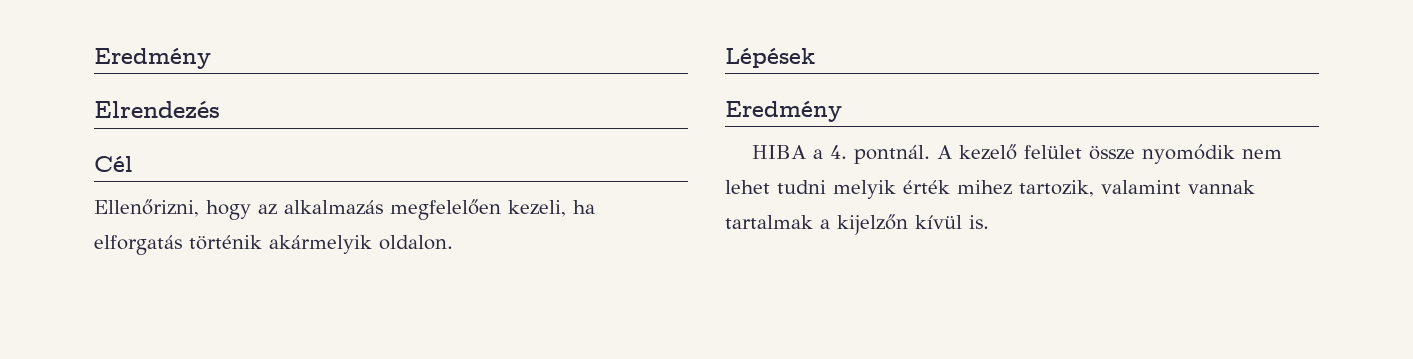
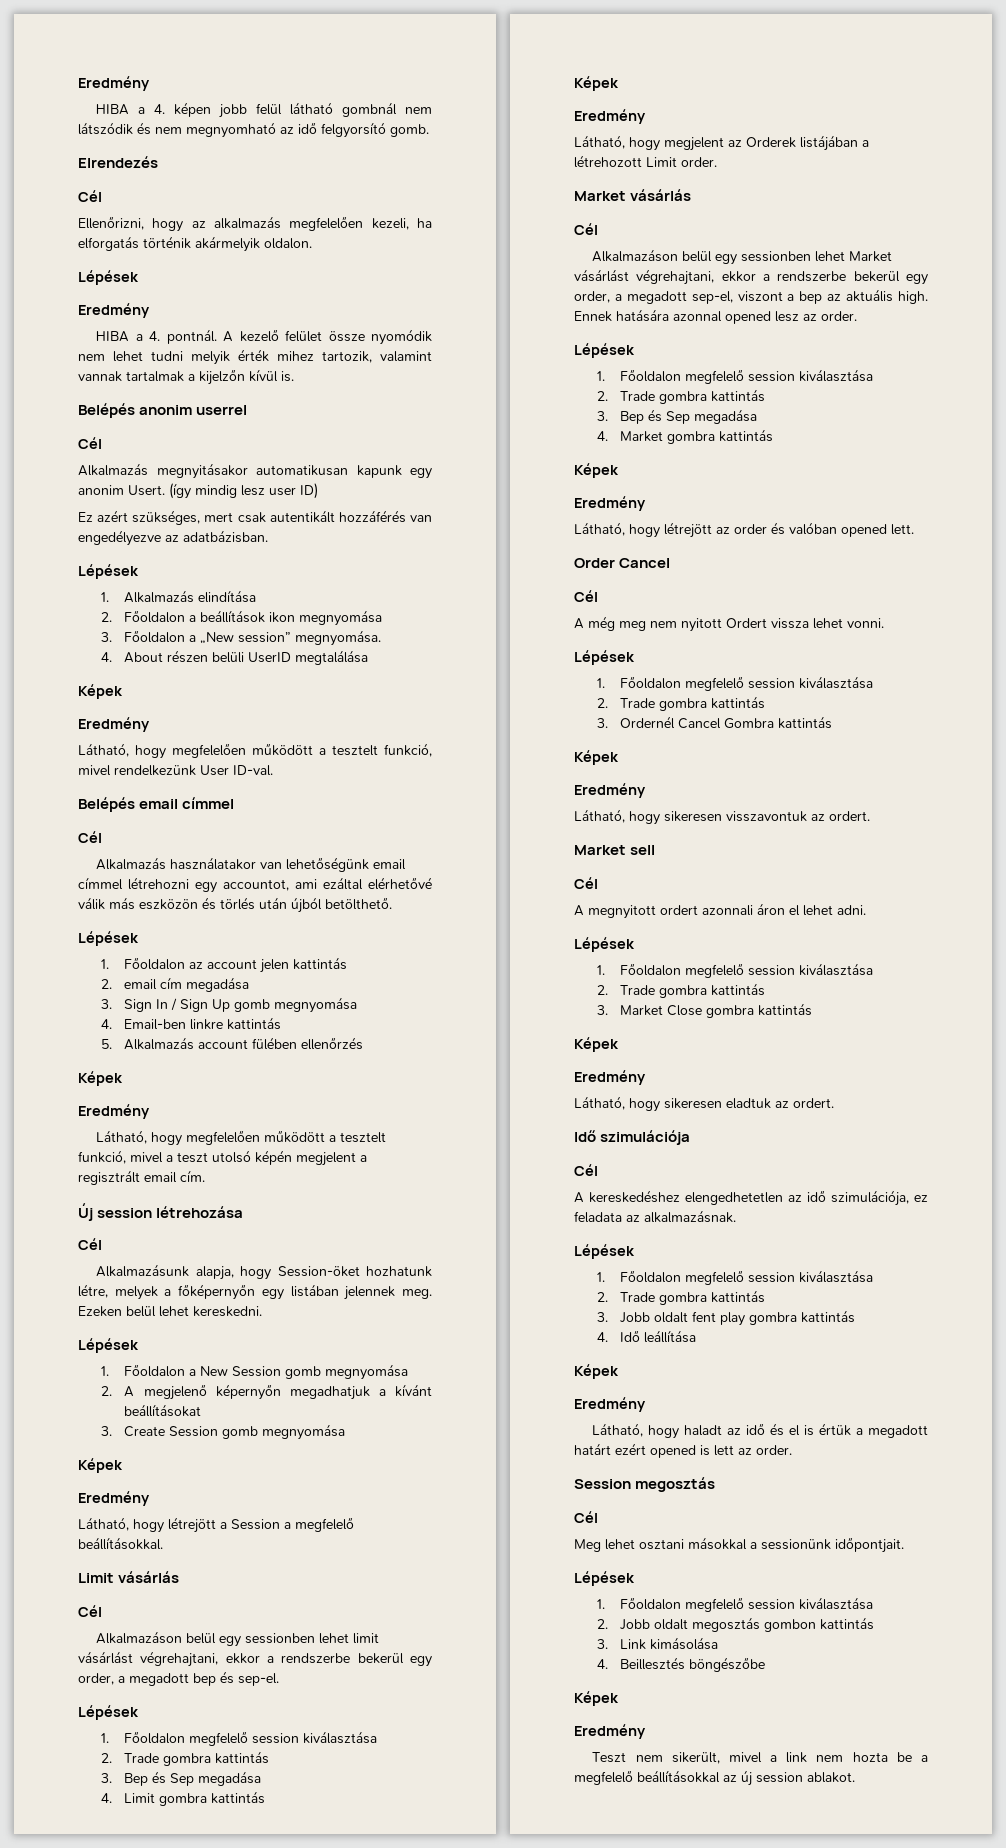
[94,48,211,69] Eredmény -> [78,76,150,91] [96,102,432,118] [78,122,429,138] Eredmény // HIBA a 4. képen jobb felül látható gombnál nem látszódik és nem megnyomható az idő felgyorsító gomb.
(989, 222) none -> [78,403,248,418] [78,437,102,449] [78,463,432,479] [78,483,318,499] [78,510,432,525] [78,530,268,546] [78,564,139,579] [101,590,257,603] [101,610,383,626] [101,630,382,646] [101,650,369,665] [78,684,123,699] [78,717,150,732] [78,743,432,759] [78,765,273,776] [78,797,235,812] [78,831,102,843] [96,857,407,872] [78,877,432,893] [78,897,392,913] [78,931,139,946] [101,957,348,973] [101,977,250,992] [101,997,358,1013] [101,1017,282,1030] [101,1037,364,1050] [78,1071,123,1086] [78,1104,150,1119] [96,1130,387,1146] [78,1150,367,1166] [78,1170,205,1185] [78,1203,244,1221] [78,1238,102,1250] [96,1264,432,1280] [78,1284,432,1300] [78,1306,262,1317] [78,1338,139,1353] [101,1364,409,1380] [101,1384,433,1400] [124,1404,202,1417] [101,1424,346,1440] [78,1458,123,1473] [78,1491,150,1506] [78,1517,354,1533] [78,1537,163,1550] [78,1571,180,1583] [78,1605,102,1617] [96,1631,380,1647] [78,1651,432,1667] [78,1671,279,1686] [78,1705,139,1720] [101,1731,378,1746] [101,1751,270,1766] [101,1771,262,1786] [101,1791,266,1806] [574,76,619,91] [574,109,646,124] [574,135,869,151] [574,155,717,168] [574,189,692,201] [574,223,598,235] [592,249,893,265] [574,269,928,285] [574,289,928,304] [574,309,857,324] [574,343,635,358] [597,369,874,384] [597,389,766,404] [597,409,758,424] [597,429,774,444] [574,463,619,478] [574,496,646,511] [574,522,914,538] [574,558,671,568] [574,590,598,602] [574,616,884,632] [574,650,635,665] [597,676,874,691] [597,696,766,711] [597,716,833,729] [574,750,619,765] [574,783,646,798] [574,809,870,825] [574,845,656,855] [574,877,598,889] [574,903,866,919] [574,937,635,952] [597,963,874,978] [597,983,766,998] [597,1003,813,1018] [574,1037,619,1052] [574,1070,646,1085] [574,1096,834,1112] [574,1130,691,1145] [574,1164,598,1176] [574,1190,928,1206] [574,1210,736,1223] [574,1244,635,1259] [597,1270,874,1285] [597,1290,766,1305] [597,1310,856,1326] [597,1330,697,1343] [574,1364,619,1379] [574,1397,646,1412] [592,1423,928,1439] [574,1443,792,1458] [574,1477,716,1492] [574,1511,598,1523] [574,1537,904,1553] [574,1571,635,1586] [597,1597,874,1612] [597,1617,875,1632] [597,1637,719,1650] [597,1657,766,1672] [574,1691,619,1706] [574,1724,646,1739] [592,1752,928,1764] [574,1770,855,1786] // Belépés anonim userrel // Cél // Alkalmazás megnyitásakor automatikusan kapunk egy anonim Usert. (így mindig lesz user ID) // Ez azért szükséges, mert csak autentikált hozzáférés van engedélyezve az adatbázisban. // Lépések // 1. Alkalmazás elindítása // 2. Főoldalon a beállítások ikon megnyomása // 3. Főoldalon a „New session” megnyomása. // 4. About részen belüli UserID megtalálása // Képek // Eredmény // Látható, hogy megfelelően működött a tesztelt funkció, mivel rendelkezünk User ID-val. // Belépés email címmel // Cél // Alkalmazás használatakor van lehetőségünk email címmel létrehozni egy accountot, ami ezáltal elérhetővé válik más eszközön és törlés után újból betölthető. // Lépések // 1. Főoldalon az account jelen kattintás // 2. email cím megadása // 3. Sign In / Sign Up gomb megnyomása // 4. Email-ben linkre kattintás // 5. Alkalmazás account fülében ellenőrzés // Képek // Eredmény // Látható, hogy megfelelően működött a tesztelt funkció, mivel a teszt utolsó képén megjelent a regisztrált email cím. // Új session létrehozása // Cél // Alkalmazásunk alapja, hogy Session-öket hozhatunk létre, melyek a főképernyőn egy listában jelennek meg. Ezeken belül lehet kereskedni. // Lépések // 1. Főoldalon a New Session gomb megnyomása // 2. A megjelenő képernyőn megadhatjuk a kívánt beállításokat // 3. Create Session gomb megnyomása // Képek // Eredmény // Látható, hogy létrejött a Session a megfelelő beállításokkal. // Limit vásárlás // Cél // Alkalmazáson belül egy sessionben lehet limit vásárlást végrehajtani, ekkor a rendszerbe bekerül egy order, a megadott bep és sep-el. // Lépések // 1. Főoldalon megfelelő session kiválasztása // 2. Trade gombra kattintás // 3. Bep és Sep megadása // 4. Limit gombra kattintás // Képek // Eredmény // Látható, hogy megjelent az Orderek listájában a létrehozott Limit order. // Market vásárlás // Cél // Alkalmazáson belül egy sessionben lehet Market vásárlást végrehajtani, ekkor a rendszerbe bekerül egy order, a megadott sep-el, viszont a bep az aktuális high. Ennek hatására azonnal opened lesz az order. // Lépések // 1. Főoldalon megfelelő session kiválasztása // 2. Trade gombra kattintás // 3. Bep és Sep megadása // 4. Market gombra kattintás // Képek // Eredmény // Látható, hogy létrejött az order és valóban opened lett. // Order Cancel // Cél // A még meg nem nyitott Ordert vissza lehet vonni. // Lépések // 1. Főoldalon megfelelő session kiválasztása // 2. Trade gombra kattintás // 3. Ordernél Cancel Gombra kattintás // Képek // Eredmény // Látható, hogy sikeresen visszavontuk az ordert. // Market sell // Cél // A megnyitott ordert azonnali áron el lehet adni. // Lépések // 1. Főoldalon megfelelő session kiválasztása // 2. Trade gombra kattintás // 3. Market Close gombra kattintás // Képek // Eredmény // Látható, hogy sikeresen eladtuk az ordert. // Idő szimulációja // Cél // A kereskedéshez elengedhetetlen az idő szimulációja, ez feladata az alkalmazásnak. // Lépések // 1. Főoldalon megfelelő session kiválasztása // 2. Trade gombra kattintás // 3. Jobb oldalt fent play gombra kattintás // 4. Idő leállítása // Képek // Eredmény // Látható, hogy haladt az idő és el is értük a megadott határt ezért opened is lett az order. // Session megosztás // Cél // Meg lehet osztani másokkal a sessionünk időpontjait. // Lépések // 1. Főoldalon megfelelő session kiválasztása // 2. Jobb oldalt megosztás gombon kattintás // 3. Link kimásolása // 4. Beillesztés böngészőbe // Képek // Eredmény // Teszt nem sikerült, mivel a link nem hozta be a megfelelő beállításokkal az új session ablakot.

